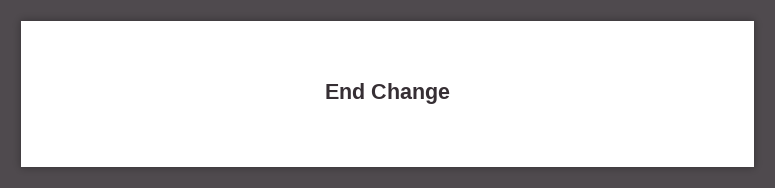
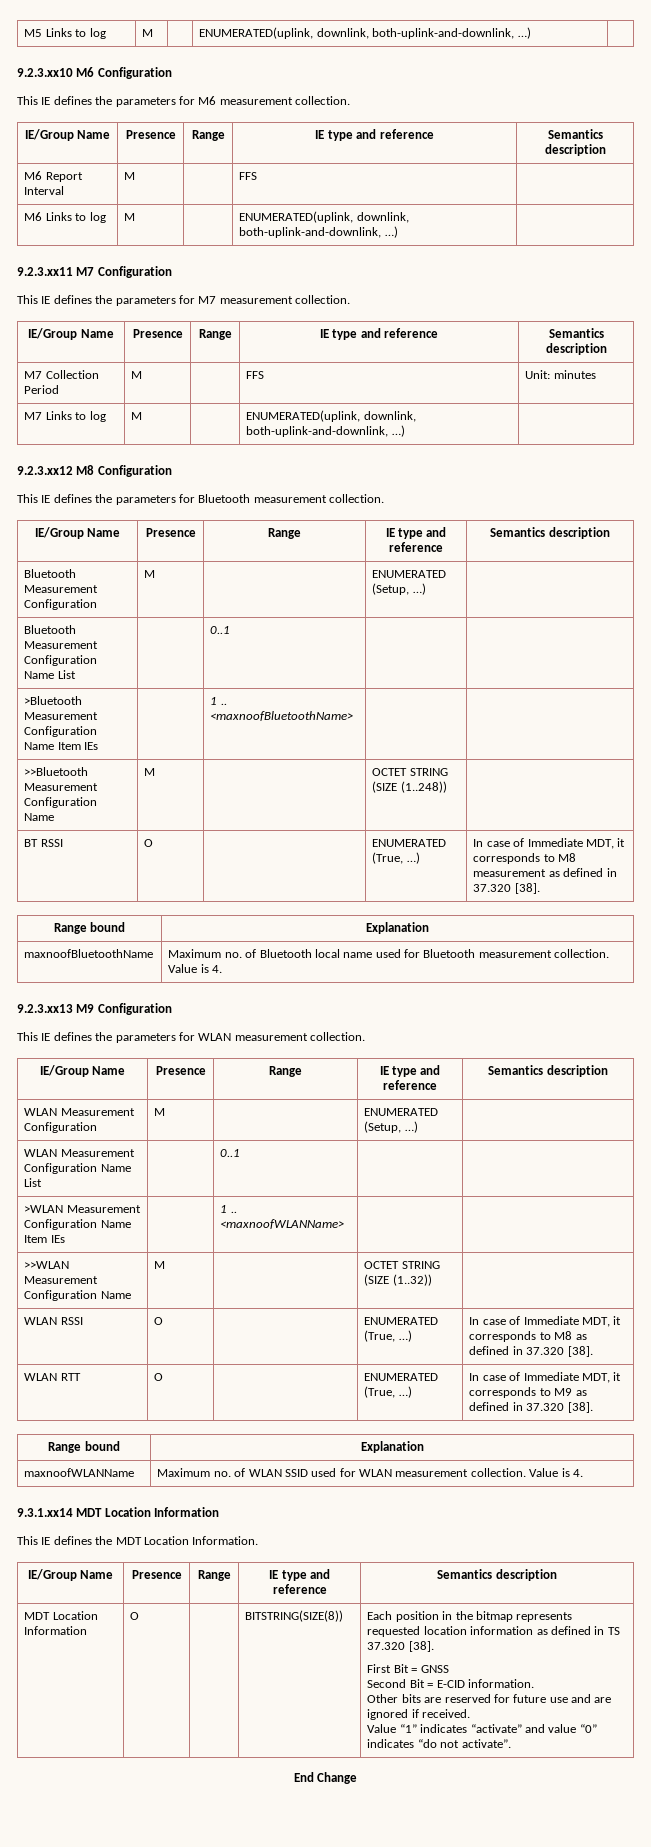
(325, 91) none -> [24,28,106,39] [142,29,154,37] [199,27,531,39] [17,67,172,79] [17,96,350,107] [24,129,111,141] [125,130,176,139] [191,130,225,141] [315,129,434,141] [547,129,603,139] [544,144,606,156] [24,171,83,182] [24,186,65,195] [124,172,136,180] [239,172,258,180] [24,212,106,223] [124,213,136,221] [239,211,409,223] [239,226,398,238] [17,266,172,278] [17,295,350,306] [28,328,114,340] [132,329,183,338] [198,329,232,340] [319,328,439,340] [548,328,604,338] [545,343,607,355] [24,370,99,379] [24,385,60,394] [131,371,143,379] [246,371,265,379] [525,370,596,379] [24,411,106,422] [131,412,143,420] [246,410,416,422] [246,425,405,437] [17,465,172,477] [17,494,384,505] [34,527,121,539] [145,528,196,537] [268,528,301,539] [385,527,447,539] [389,542,443,552] [490,527,610,539] [24,569,77,578] [24,585,99,593] [24,599,98,610] [144,570,156,578] [372,570,447,578] [372,583,426,595] [24,625,77,634] [24,641,99,649] [24,655,98,666] [24,670,76,679] [210,626,231,634] [24,696,83,705] [24,712,99,720] [24,726,98,737] [24,742,99,750] [210,697,227,705] [210,711,354,721] [24,767,89,776] [24,783,99,791] [24,797,98,808] [24,813,55,821] [144,768,156,776] [372,768,448,776] [372,781,447,793] [24,839,63,847] [144,839,154,847] [372,839,447,847] [372,852,420,864] [473,838,626,849] [473,853,577,864] [473,868,617,877] [473,883,540,894] [53,922,126,934] [366,922,429,934] [24,949,154,958] [168,949,610,958] [168,964,223,973] [17,1003,172,1015] [17,1032,365,1043] [39,1065,126,1077] [155,1066,206,1075] [269,1066,302,1077] [379,1065,441,1077] [383,1080,437,1090] [488,1065,608,1077] [24,1108,135,1116] [24,1122,98,1133] [154,1108,166,1116] [364,1108,439,1116] [364,1121,418,1133] [24,1149,135,1157] [24,1163,131,1174] [24,1178,43,1187] [220,1149,241,1157] [24,1205,141,1213] [24,1219,131,1230] [24,1235,65,1243] [220,1205,237,1213] [220,1219,345,1229] [24,1261,70,1269] [24,1276,99,1284] [24,1290,131,1301] [154,1261,166,1269] [364,1261,440,1269] [364,1274,432,1286] [24,1317,83,1325] [154,1317,164,1325] [364,1317,439,1325] [364,1330,412,1342] [469,1316,622,1327] [469,1331,587,1342] [469,1346,593,1357] [24,1373,81,1381] [154,1373,164,1381] [364,1373,439,1381] [364,1386,412,1398] [469,1372,622,1383] [469,1387,587,1398] [469,1402,593,1413] [48,1441,120,1453] [360,1441,424,1453] [24,1468,135,1477] [157,1468,583,1477] [17,1507,220,1517] [17,1536,259,1545] [27,1569,114,1581] [131,1570,182,1579] [197,1570,231,1581] [269,1569,330,1581] [272,1584,327,1594] [437,1569,557,1581] [24,1611,98,1620] [24,1626,88,1635] [130,1612,140,1620] [245,1610,344,1622] [367,1611,573,1622] [367,1626,620,1637] [367,1641,434,1652] [367,1664,449,1673] [367,1679,534,1688] [367,1694,612,1703] [367,1709,471,1720] [367,1724,597,1733] [367,1739,511,1748] M5 Links to log | M | | ENUMERATED(uplink, downlink, both-uplink-and-downlink, …) | // 9.2.3.xx10 M6 Configuration // This IE defines the parameters for M6 measurement collection. // IE/Group Name | Presence | Range | IE type and reference | Semantics description // M6 Report Interval | M | | FFS | // M6 Links to log | M | | ENUMERATED(uplink, downlink, both-uplink-and-downlink, …) | // 9.2.3.xx11 M7 Configuration // This IE defines the parameters for M7 measurement collection. // IE/Group Name | Presence | Range | IE type and reference | Semantics description // M7 Collection Period | M | | FFS | Unit: minutes // M7 Links to log | M | | ENUMERATED(uplink, downlink, both-uplink-and-downlink, …) | // 9.2.3.xx12 M8 Configuration // This IE defines the parameters for Bluetooth measurement collection. // IE/Group Name | Presence | Range | IE type and reference | Semantics description // Bluetooth Measurement Configuration | M | | ENUMERATED (Setup, …) | // Bluetooth Measurement Configuration Name List | | 0..1 | | // >Bluetooth Measurement Configuration Name Item IEs | | 1 .. <maxnoofBluetoothName> | | // >>Bluetooth Measurement Configuration Name | M | | OCTET STRING (SIZE (1..248)) | // BT RSSI | O | | ENUMERATED (True, …) | In case of Immediate MDT, it corresponds to M8 measurement as defined in 37.320 [38]. // Range bound | Explanation // maxnoofBluetoothName | Maximum no. of Bluetooth local name used for Bluetooth measurement collection. Value is 4. // 9.2.3.xx13 M9 Configuration // This IE defines the parameters for WLAN measurement collection. // IE/Group Name | Presence | Range | IE type and reference | Semantics description // WLAN Measurement Configuration | M | | ENUMERATED (Setup, …) | // WLAN Measurement Configuration Name List | | 0..1 | | // >WLAN Measurement Configuration Name Item IEs | | 1 .. <maxnoofWLANName> | | // >>WLAN Measurement Configuration Name | M | | OCTET STRING (SIZE (1..32)) | // WLAN RSSI | O | | ENUMERATED (True, …) | In case of Immediate MDT, it corresponds to M8 as defined in 37.320 [38]. // WLAN RTT | O | | ENUMERATED (True, …) | In case of Immediate MDT, it corresponds to M9 as defined in 37.320 [38]. // Range bound | Explanation // maxnoofWLANName | Maximum no. of WLAN SSID used for WLAN measurement collection. Value is 4. // 9.3.1.xx14 MDT Location Information // This IE defines the MDT Location Information. // IE/Group Name | Presence | Range | IE type and reference | Semantics description // MDT Location Information | O | | BITSTRING(SIZE(8)) | Each position in the bitmap represents requested location information as defined in TS 37.320 [38]. // First Bit = GNSS // Second Bit = E-CID information. // Other bits are reserved for future use and are ignored if received. // Value “1” indicates “activate” and value “0” indicates “do not activate”. //

